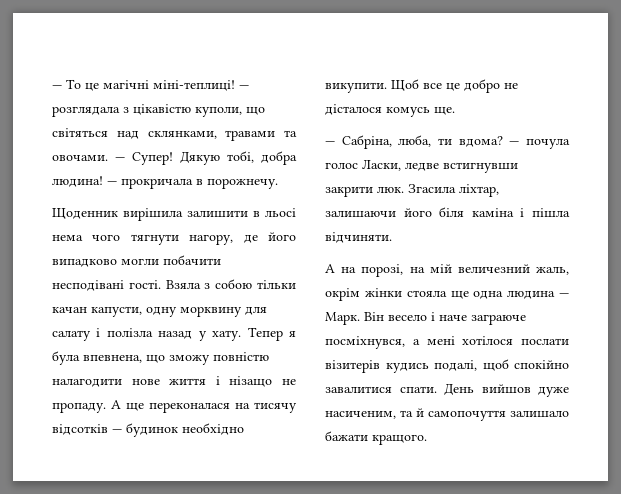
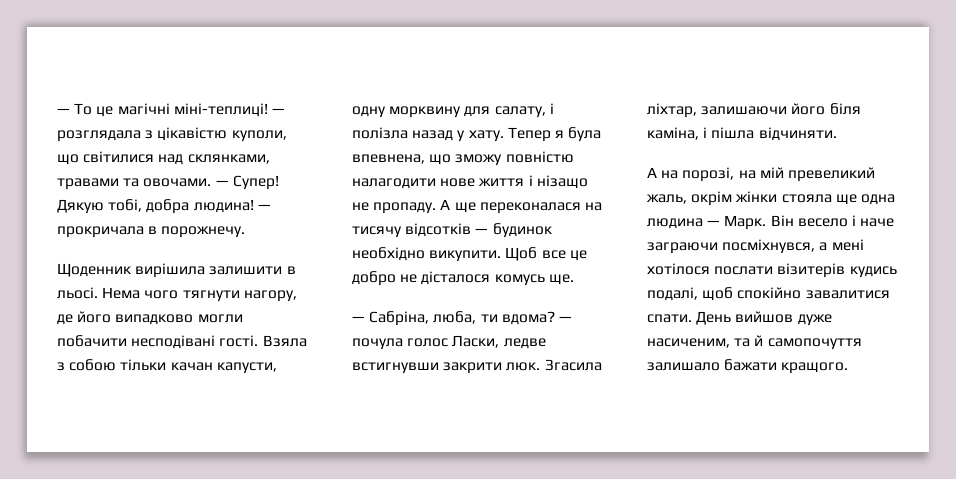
[52,128,108,137] світяться -> [83,151,155,163] світилися
[265,208,296,217] [52,235,83,241] льосі нема -> [57,287,141,299] льосі. Нема
[52,330,91,341] салату -> [494,106,546,118] салату,
[471,208,514,217] каміна -> [647,127,699,140] каміна,
[457,264,530,273] величезний -> [787,167,875,182] превеликий
[471,314,526,325] заграюче -> [647,242,718,254] заграючи

